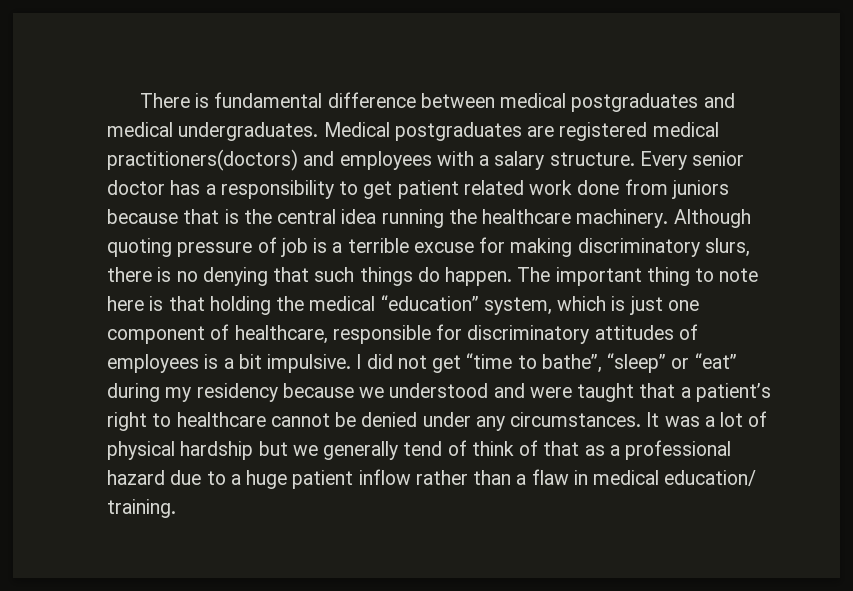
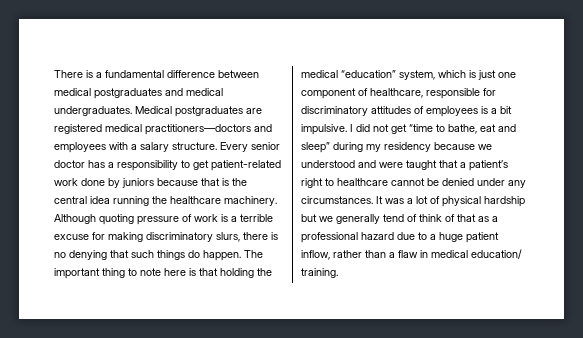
(210, 100) none -> [96,72,102,78] a
[107,149,298,171] practitioners(doctors) -> [145,124,251,135] practitioners—doctors
[397,180,524,199] patient related -> [211,160,281,171] patient-related
[624,179,668,195] from -> [108,178,120,188] by
[280,238,308,257] job -> [194,214,218,222] work
[541,353,737,373] bathe”, “sleep” or “eat” -> [448,124,516,134] [301,142,330,153] bathe, eat and sleep”
[358,469,411,485] inflow -> [301,250,330,260] inflow,

